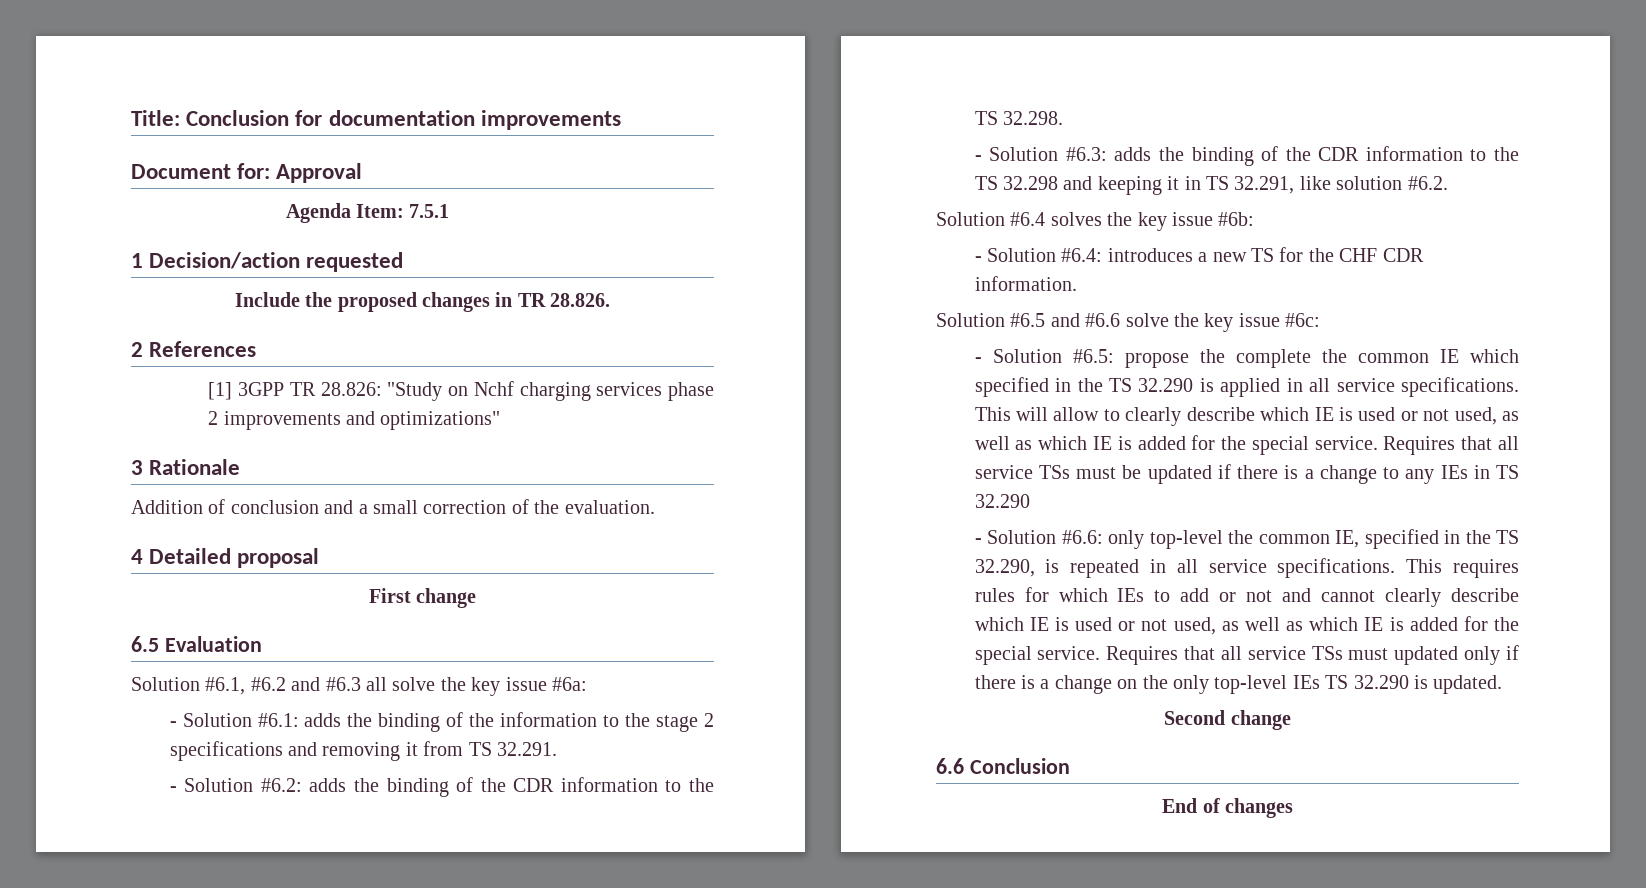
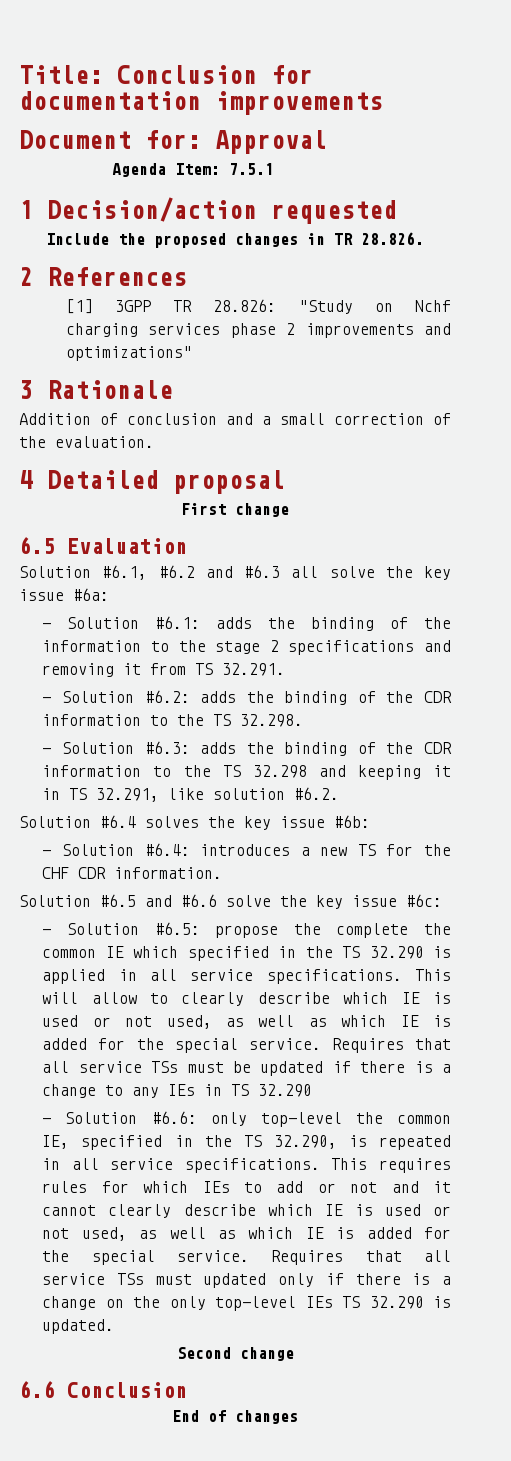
(1312, 595) none -> [433,1181,452,1193] it

